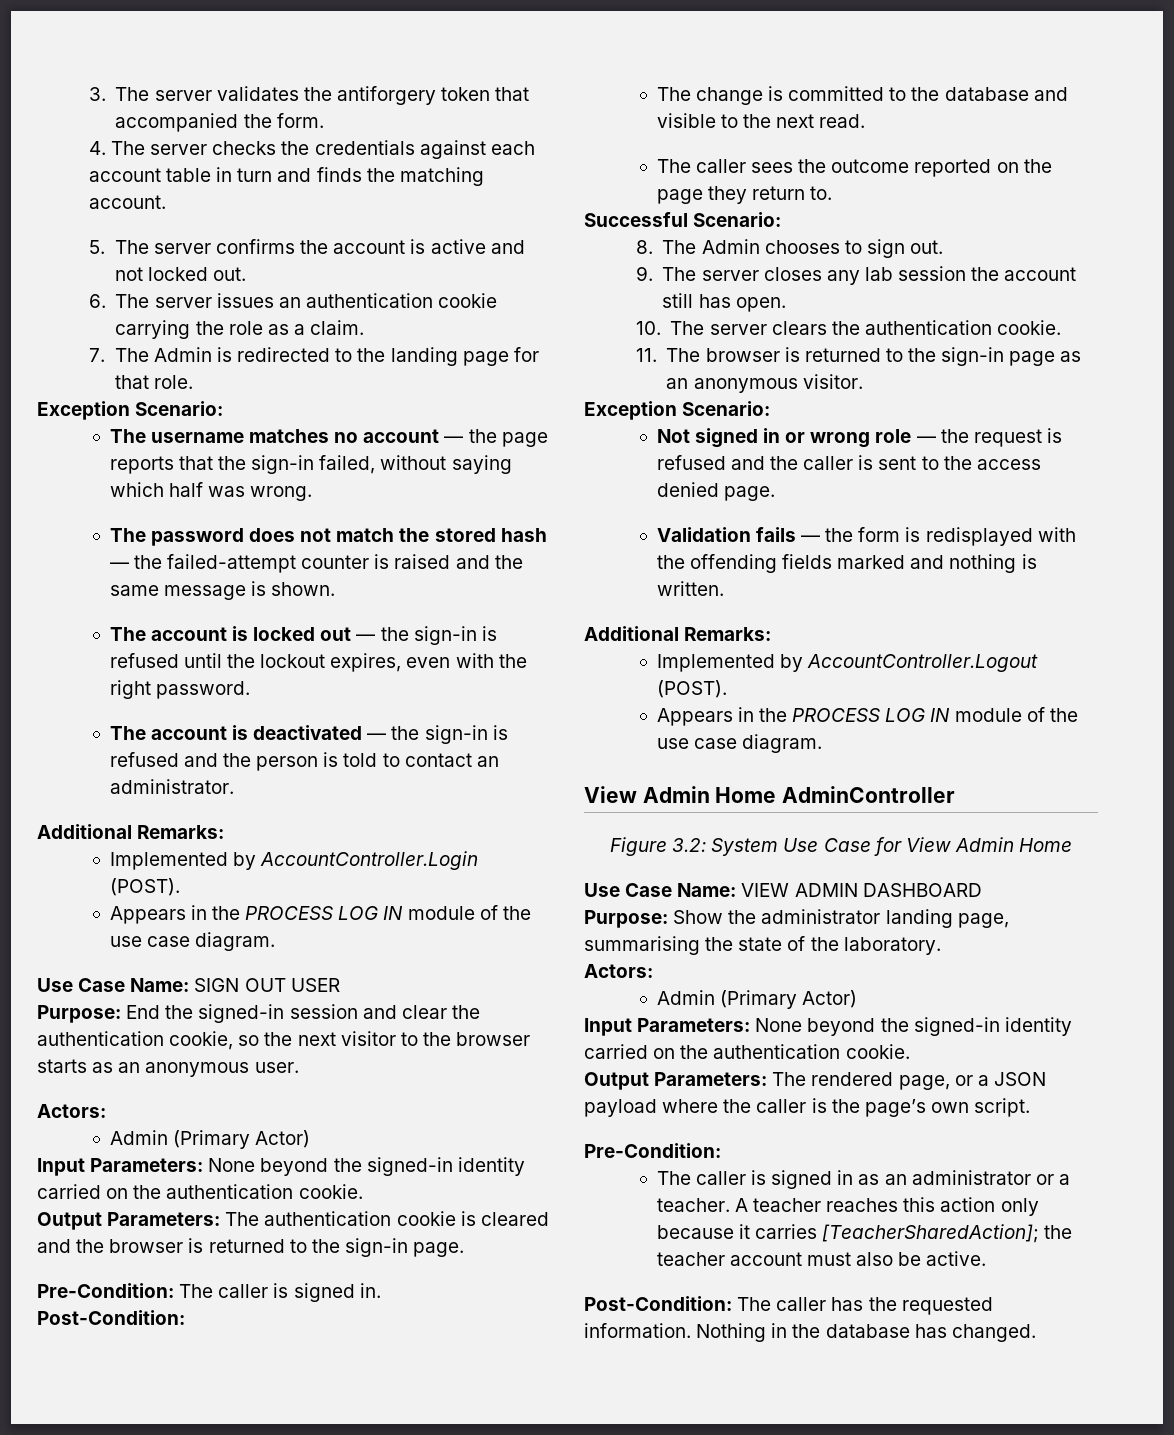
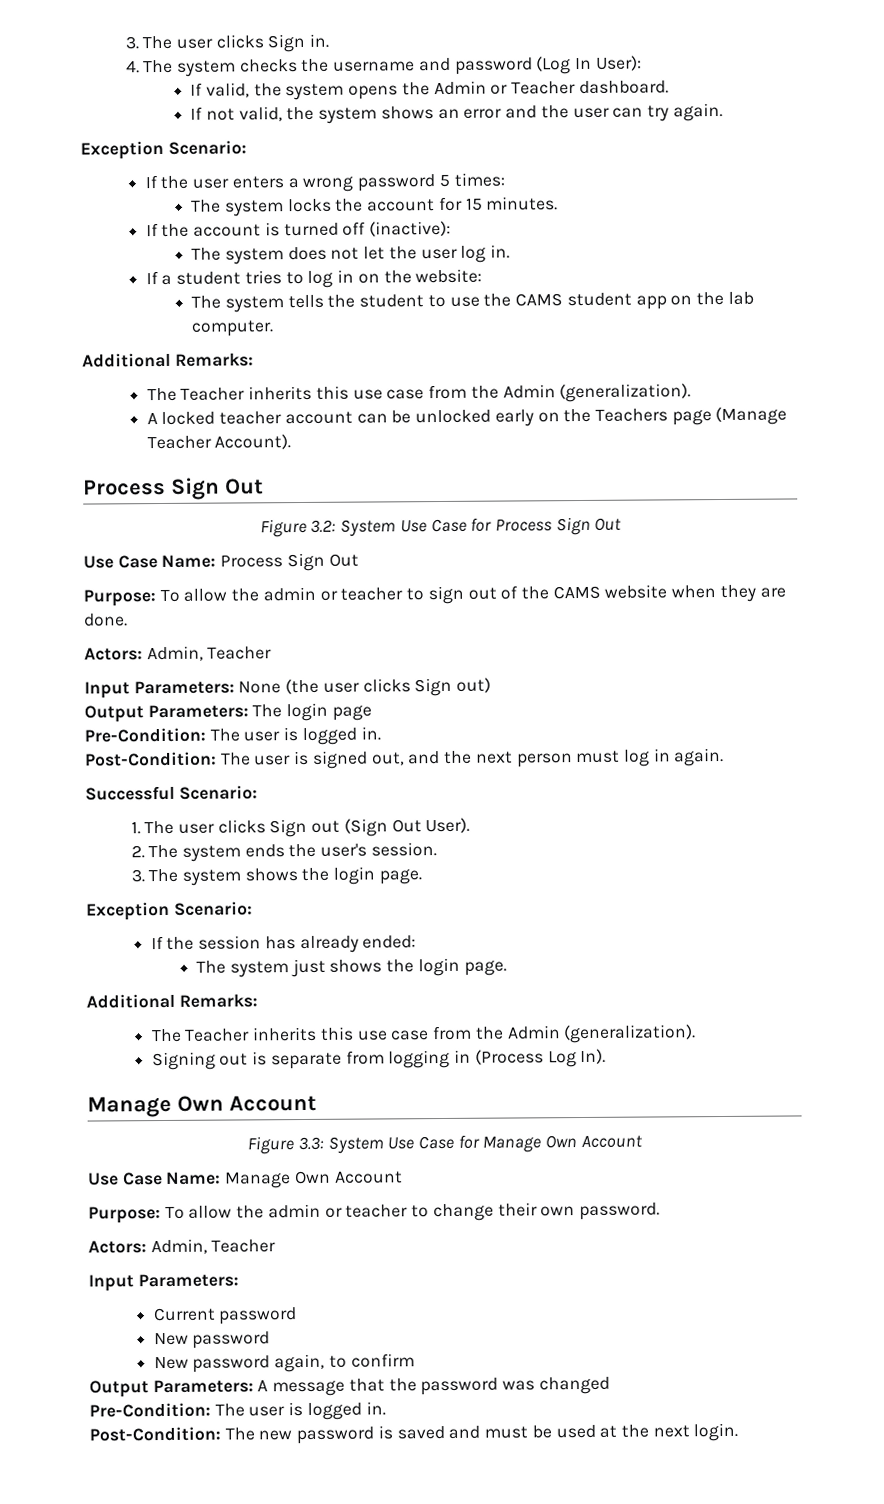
[88,86,530,105] [115,113,324,132] 3. The server validates the antiforgery token that accompanied the form. -> [124,33,330,53] 3. The user clicks Sign in.
[150,144,208,155] server -> [176,60,236,77] system
[314,140,535,159] [88,167,484,186] [88,195,166,209] [88,239,525,254] [114,267,247,281] [88,293,498,308] [115,320,365,339] [88,347,539,366] [114,375,193,389] [37,401,224,420] [109,429,548,447] [109,455,512,474] [109,482,313,501] [109,528,547,546] [109,554,523,573] [109,581,336,600] [109,626,497,645] [109,653,527,672] [109,680,250,699] [109,725,508,744] [109,752,499,771] [109,779,234,794] [37,824,225,839] [109,851,479,870] [109,878,180,896] [109,905,531,924] [109,932,276,951] [37,978,340,992] [37,1004,480,1023] [37,1031,531,1050] [37,1059,299,1077] [37,1104,106,1118] [109,1130,311,1149] [37,1157,525,1176] [37,1184,363,1199] [37,1211,549,1230] [37,1238,465,1257] [37,1283,381,1302] [37,1310,185,1325] [656,86,1068,105] [656,113,866,128] [656,159,1052,177] [656,186,833,204] [584,212,782,227] [635,239,944,258] [635,266,1077,285] [662,293,786,312] [635,320,1062,335] [635,347,1082,366] [666,374,863,393] [584,401,771,420] [656,428,1062,448] [656,455,1041,470] [656,482,775,501] [656,527,1076,546] [656,554,1037,573] [656,581,724,596] [584,626,772,641] [656,654,1039,672] [656,680,727,698] [656,707,1078,726] [656,734,823,753] [584,786,956,803] credentials against each account table in turn and finds the matching account. // 5. The server confirms the account is active and not locked out. // 6. The server issues an authentication cookie carrying the role as a claim. // 7. The Admin is redirected to the landing page for that role. // Exception Scenario: // The username matches no account — the page reports that the sign-in failed, without saying which half was wrong. // The password does not match the stored hash — the failed-attempt counter is raised and the same message is shown. // The account is locked out — the sign-in is refused until the lockout expires, even with the right password. // The account is deactivated — the sign-in is refused and the person is told to contact an administrator. // Additional Remarks: // Implemented by AccountController.Login (POST). // Appears in the PROCESS LOG IN module of the use case diagram. // Use Case Name: SIGN OUT USER // Purpose: End the signed-in session and clear the authentication cookie, so the next visitor to the browser starts as an anonymous user. // Actors: // Admin (Primary Actor) // Input Parameters: None beyond the signed-in identity carried on the authentication cookie. // Output Parameters: The authentication cookie is cleared and the browser is returned to the sign-in page. // Pre-Condition: The caller is signed in. // Post-Condition: // The change is committed to the database and visible to the next read. // The caller sees the outcome reported on the page they return to. // Successful Scenario: // 8. The Admin chooses to sign out. // 9. The server closes any lab session the account still has open. // 10. The server clears the authentication cookie. // 11. The browser is returned to the sign-in page as an anonymous visitor. // Exception Scenario: // Not signed in or wrong role — the request is refused and the caller is sent to the access denied page. // Validation fails — the form is redisplayed with the offending fields marked and nothing is written. // Additional Remarks: // Implemented by AccountController.Logout (POST). // Appears in the PROCESS LOG IN module of the use case diagram. // View Admin Home AdminController -> [333,55,642,75] [190,80,669,101] [190,102,723,124] [80,140,247,160] [144,172,505,192] [191,196,559,217] [145,220,452,237] [191,244,511,265] [145,268,483,288] [191,291,754,313] [191,320,275,337] [82,352,254,368] [146,383,692,403] [146,406,788,427] [146,434,292,450] [83,477,264,500] username and password (Log In User): // If valid, the system opens the Admin or Teacher dashboard. // If not valid, the system shows an error and the user can try again. // Exception Scenario: // If the user enters a wrong password 5 times: // The system locks the account for 15 minutes. // If the account is turned off (inactive): // The system does not let the user log in. // If a student tries to log in on the website: // The system tells the student to use the CAMS student app on the lab computer. // Additional Remarks: // The Teacher inherits this use case from the Admin (generalization). // A locked teacher account can be unlocked early on the Teachers page (Manage Teacher Account). // Process Sign Out
[905,837,1073,852] [584,883,982,897] [584,909,1009,928] [584,936,941,955] [584,964,653,978] [656,990,858,1009] [584,1017,1072,1036] [584,1044,910,1059] [584,1072,1046,1090] [584,1098,1031,1117] [584,1143,721,1158] [656,1170,1070,1189] [656,1197,1039,1216] [656,1224,1073,1243] [656,1251,987,1266] [584,1296,993,1315] [584,1323,1036,1342] View Admin Home // Use Case Name: VIEW ADMIN DASHBOARD // Purpose: Show the administrator landing page, summarising the state of the laboratory. // Actors: // Admin (Primary Actor) // Input Parameters: None beyond the signed-in identity carried on the authentication cookie. // Output Parameters: The rendered page, or a JSON payload where the caller is the page’s own script. // Pre-Condition: // The caller is signed in as an administrator or a teacher. A teacher reaches this action only because it carries [TeacherSharedAction]; the teacher account must also be active. // Post-Condition: The caller has the requested information. Nothing in the database has changed. -> [494,516,623,536] [83,552,359,572] [83,584,786,607] [84,613,128,627] [84,645,273,662] [84,677,492,699] [84,702,372,723] [84,726,381,746] [84,747,725,769] [85,785,258,801] [130,817,471,838] [130,842,437,862] [130,866,422,886] [86,901,253,921] [150,935,417,954] [196,957,507,978] [86,993,258,1009] [150,1024,697,1044] [151,1048,607,1071] [87,1094,317,1118] [247,1134,643,1155] [88,1170,403,1189] [88,1202,660,1224] [88,1238,277,1255] [88,1273,239,1292] [152,1307,298,1325] [153,1331,271,1349] [153,1353,415,1373] [89,1376,610,1398] [89,1401,386,1420] [89,1422,739,1445] Process Sign Out // Use Case Name: Process Sign Out // Purpose: To allow the admin or teacher to sign out of the CAMS website when they are done. // Actors: Admin, Teacher // Input Parameters: None (the user clicks Sign out) // Output Parameters: The login page // Pre-Condition: The user is logged in. // Post-Condition: The user is signed out, and the next person must log in again. // Successful Scenario: // 1. The user clicks Sign out (Sign Out User). // 2. The system ends the user's session. // 3. The system shows the login page. // Exception Scenario: // If the session has already ended: // The system just shows the login page. // Additional Remarks: // The Teacher inherits this use case from the Admin (generalization). // Signing out is separate from logging in (Process Log In). // Manage Own Account // Figure 3.3: System Use Case for Manage Own Account // Use Case Name: Manage Own Account // Purpose: To allow the admin or teacher to change their own password. // Actors: Admin, Teacher // Input Parameters: // Current password // New password // New password again, to confirm // Output Parameters: A message that the password was changed // Pre-Condition: The user is logged in. // Post-Condition: The new password is saved and must be used at the next login.

